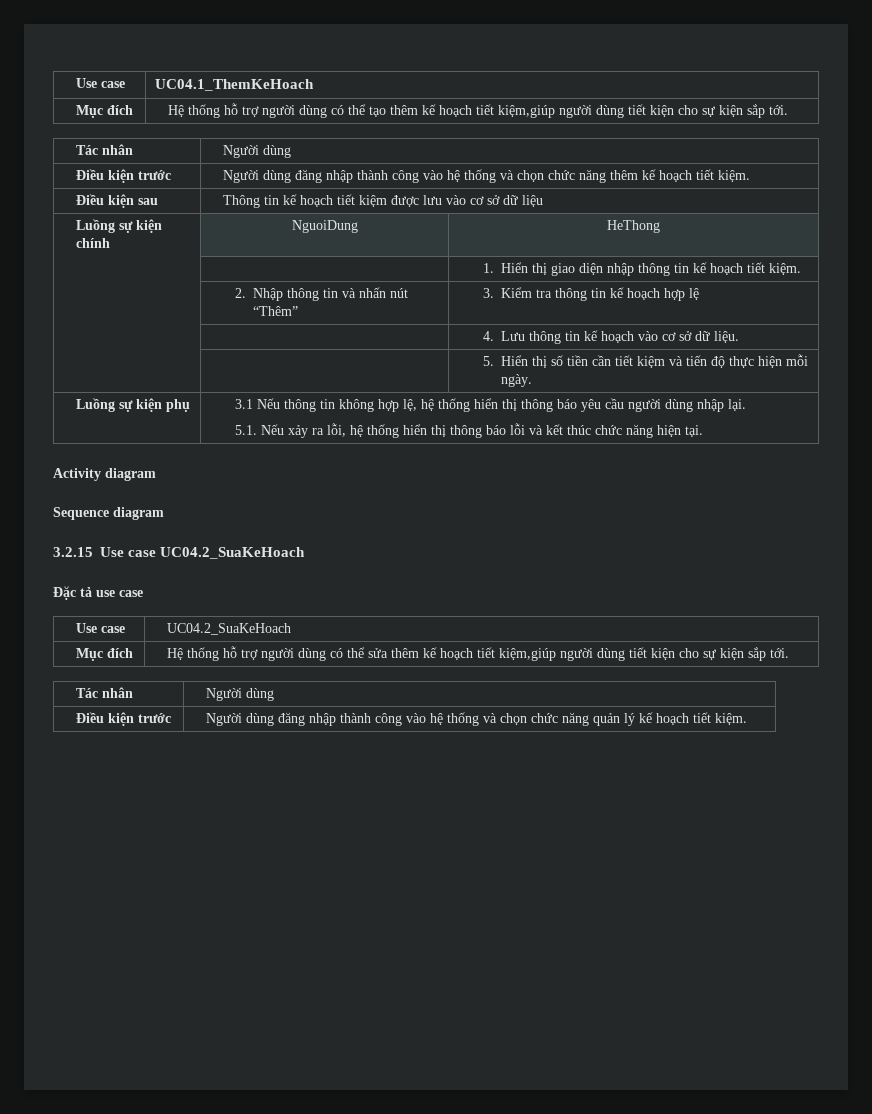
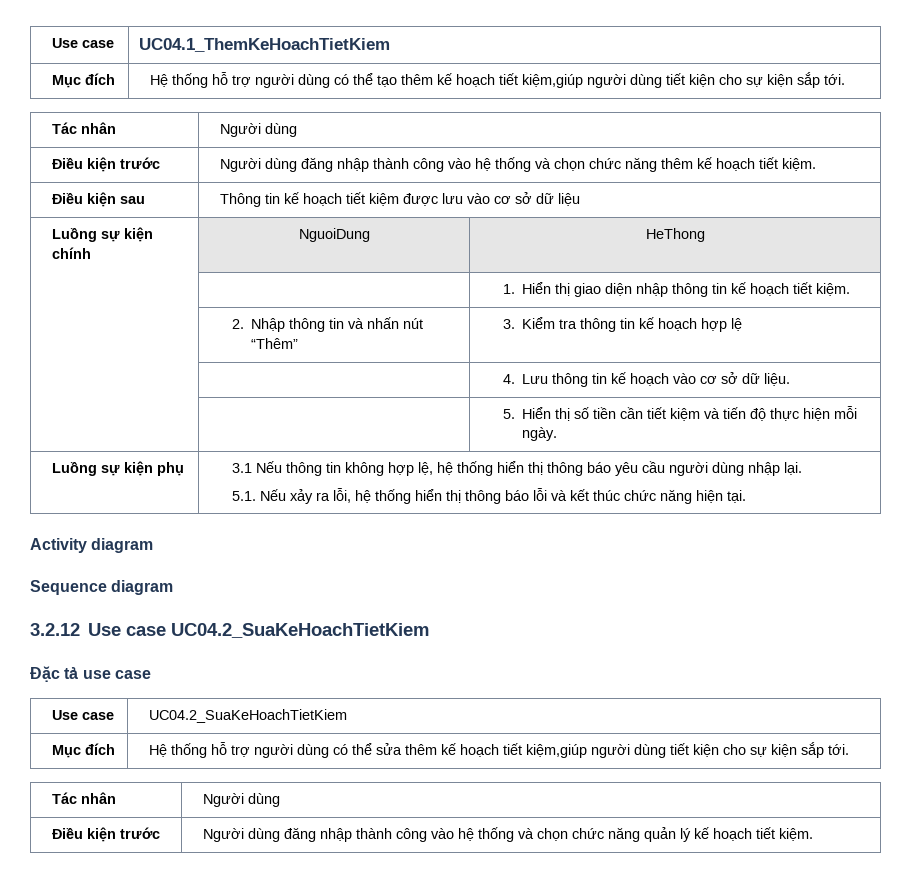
[75,78,125,88] [155,79,315,91] Use case | UC04.1_ThemKeHoach -> [52,38,115,48] [138,38,390,52] Use case | UC04.1_ThemKeHoachTietKiem
[53,547,306,559] 3.2.15 Use case UC04.2_SuaKeHoach -> [30,623,429,638] 3.2.12 Use case UC04.2_SuaKeHoachTietKiem
[166,623,291,635] UC04.2_SuaKeHoach -> [149,709,348,723] UC04.2_SuaKeHoachTietKiem

